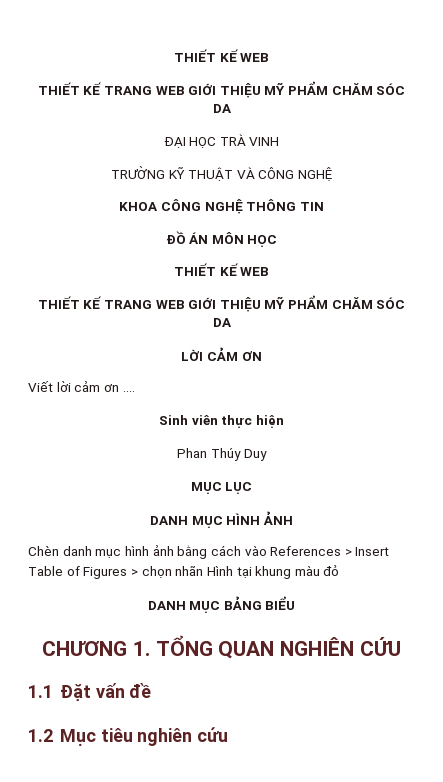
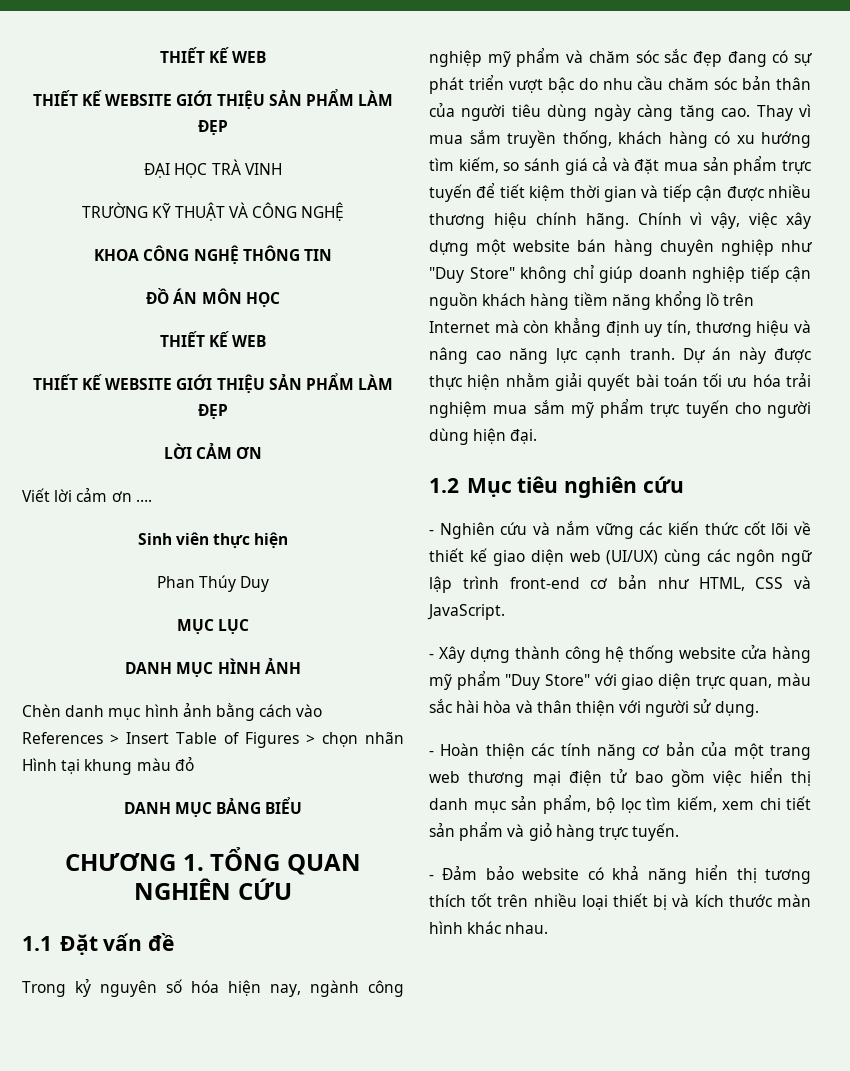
[173,49,270,62] [37,81,406,98] [212,104,232,113] THIẾT KẾ WEB // THIẾT KẾ TRANG WEB GIỚI THIỆU MỸ PHẨM CHĂM SÓC DA -> [159,47,267,63] [32,89,394,109] [198,120,228,135] THIẾT KẾ WEB // THIẾT KẾ WEBSITE GIỚI THIỆU SẢN PHẨM LÀM ĐẸP
[103,295,406,312] [212,318,232,327] TRANG WEB GIỚI THIỆU MỸ PHẨM CHĂM SÓC DA -> [105,373,394,393] [198,404,228,419] WEBSITE GIỚI THIỆU SẢN PHẨM LÀM ĐẸP
(152, 690) none -> [22,979,404,997] [429,48,812,67] [429,75,811,94] [429,103,811,121] [429,130,811,148] [429,156,811,175] [429,183,811,202] [429,212,811,229] [429,239,812,256] [429,265,811,283] [429,291,755,310] [429,318,811,337] [429,347,811,364] [429,373,811,391] [429,399,811,418] [429,428,538,445] // Trong kỷ nguyên số hóa hiện nay, ngành công nghiệp mỹ phẩm và chăm sóc sắc đẹp đang có sự phát triển vượt bậc do nhu cầu chăm sóc bản thân của người tiêu dùng ngày càng tăng cao. Thay vì mua sắm truyền thống, khách hàng có xu hướng tìm kiếm, so sánh giá cả và đặt mua sản phẩm trực tuyến để tiết kiệm thời gian và tiếp cận được nhiều thương hiệu chính hãng. Chính vì vậy, việc xây dựng một website bán hàng chuyên nghiệp như "Duy Store" không chỉ giúp doanh nghiệp tiếp cận nguồn khách hàng tiềm năng khổng lồ trên Internet mà còn khẳng định uy tín, thương hiệu và nâng cao năng lực cạnh tranh. Dự án này được thực hiện nhằm giải quyết bài toán tối ưu hóa trải nghiệm mua sắm mỹ phẩm trực tuyến cho người dùng hiện đại.
(229, 734) none -> [429,521,811,539] [429,548,812,566] [429,575,811,593] [427,604,505,620] [429,645,811,663] [429,671,811,690] [429,699,759,717] [429,742,811,760] [429,768,811,787] [429,795,811,814] [429,822,680,841] [429,865,811,884] [429,893,811,910] [429,921,549,934] // - Nghiên cứu và nắm vững các kiến thức cốt lõi về thiết kế giao diện web (UI/UX) cùng các ngôn ngữ lập trình front-end cơ bản như HTML, CSS và JavaScript. // - Xây dựng thành công hệ thống website cửa hàng mỹ phẩm "Duy Store" với giao diện trực quan, màu sắc hài hòa và thân thiện với người sử dụng. // - Hoàn thiện các tính năng cơ bản của một trang web thương mại điện tử bao gồm việc hiển thị danh mục sản phẩm, bộ lọc tìm kiếm, xem chi tiết sản phẩm và giỏ hàng trực tuyến. // - Đảm bảo website có khả năng hiển thị tương thích tốt trên nhiều loại thiết bị và kích thước màn hình khác nhau.

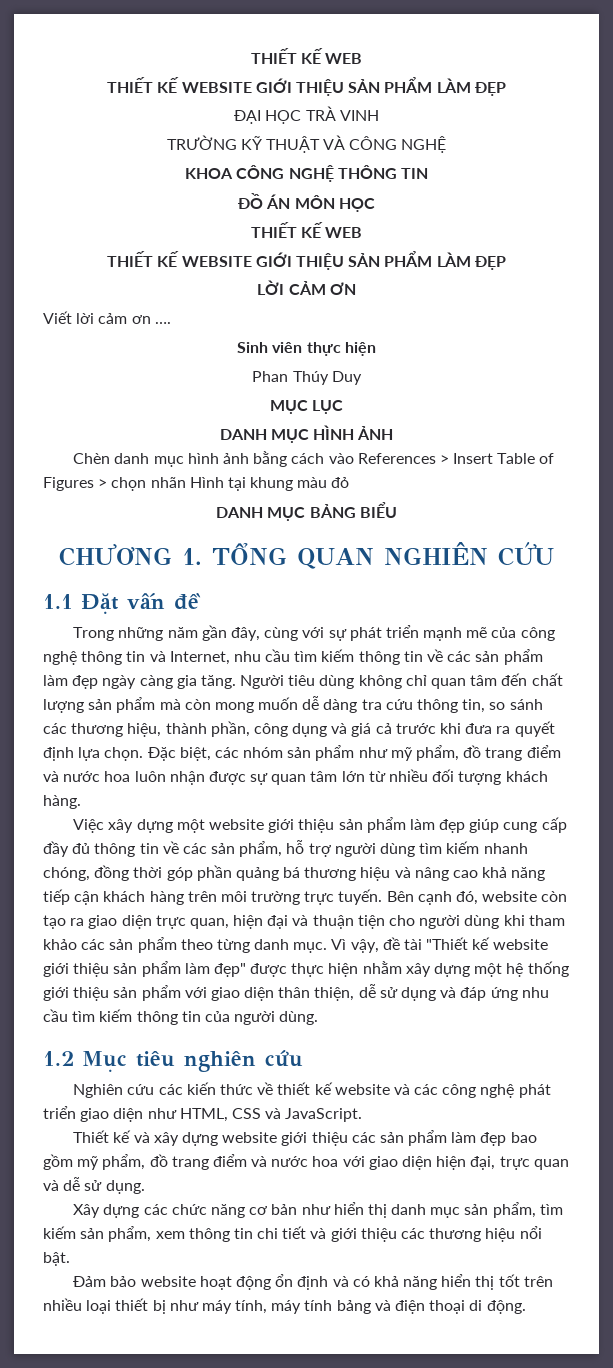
[75,979,404,997] [429,48,812,67] [429,75,811,94] [429,103,811,121] [429,130,811,148] [429,156,811,175] [429,183,811,202] [429,212,811,229] [429,239,812,256] [429,265,811,283] [429,291,755,310] [429,318,691,337] kỷ nguyên số hóa hiện nay, ngành công nghiệp mỹ phẩm và chăm sóc sắc đẹp đang có sự phát triển vượt bậc do nhu cầu chăm sóc bản thân của người tiêu dùng ngày càng tăng cao. Thay vì mua sắm truyền thống, khách hàng có xu hướng tìm kiếm, so sánh giá cả và đặt mua sản phẩm trực tuyến để tiết kiệm thời gian và tiếp cận được nhiều thương hiệu chính hãng. Chính vì vậy, việc xây dựng một website bán hàng chuyên nghiệp như "Duy Store" không chỉ giúp doanh nghiệp tiếp cận nguồn khách hàng tiềm năng khổng lồ trên Internet mà còn khẳng định uy tín, -> [118,625,555,641] [43,649,543,665] [43,673,563,689] [43,696,543,713] [43,721,555,737] [43,745,561,761] [43,769,548,785] [43,795,81,809] [73,817,567,833] [43,840,528,857] [43,865,301,881] những năm gần đây, cùng với sự phát triển mạnh mẽ của công nghệ thông tin và Internet, nhu cầu tìm kiếm thông tin về các sản phẩm làm đẹp ngày càng gia tăng. Người tiêu dùng không chỉ quan tâm đến chất lượng sản phẩm mà còn mong muốn dễ dàng tra cứu thông tin, so sánh các thương hiệu, thành phần, công dụng và giá cả trước khi đưa ra quyết định lựa chọn. Đặc biệt, các nhóm sản phẩm như mỹ phẩm, đồ trang điểm và nước hoa luôn nhận được sự quan tâm lớn từ nhiều đối tượng khách hàng. // Việc xây dựng một website giới thiệu sản phẩm làm đẹp giúp cung cấp đầy đủ thông tin về các sản phẩm, hỗ trợ người dùng tìm kiếm nhanh chóng, đồng thời góp phần quảng bá
[509,347,811,364] [429,373,811,391] [429,399,811,418] [429,428,538,445] năng lực cạnh tranh. Dự án này được thực hiện nhằm giải quyết bài toán tối ưu hóa trải nghiệm mua sắm mỹ phẩm trực tuyến cho người dùng hiện đại. -> [482,867,546,881] [43,889,568,905] [43,915,565,929] [43,937,548,953] [43,961,569,977] [43,984,549,1001] [43,1009,319,1025] khả năng tiếp cận khách hàng trên môi trường trực tuyến. Bên cạnh đó, website còn tạo ra giao diện trực quan, hiện đại và thuận tiện cho người dùng khi tham khảo các sản phẩm theo từng danh mục. Vì vậy, đề tài "Thiết kế website giới thiệu sản phẩm làm đẹp" được thực hiện nhằm xây dựng một hệ thống giới thiệu sản phẩm với giao diện thân thiện, dễ sử dụng và đáp ứng nhu cầu tìm kiếm thông tin của người dùng.
[429,530,434,535] - -> (303, 1058) none
[533,521,634,539] và nắm vững -> (155, 1089) none
[743,521,789,535] cốt lõi -> (253, 1089) none
[492,549,812,566] [429,575,647,593] giao diện web (UI/UX) cùng các ngôn ngữ lập trình front-end cơ bản -> [334,1084,551,1098] [43,1106,144,1122] website và các công nghệ phát triển giao diện
[429,645,811,663] [429,671,811,690] [429,699,759,717] [429,742,811,760] [429,769,742,787] - Xây dựng thành công hệ thống website cửa hàng mỹ phẩm "Duy Store" với giao diện trực quan, màu sắc hài hòa và thân thiện với người sử dụng. // - Hoàn thiện các tính năng cơ bản của một trang web thương mại điện tử bao gồm việc -> [73,1130,537,1146] [43,1154,569,1170] [43,1177,145,1194] [73,1204,331,1218] Thiết kế và xây dựng website giới thiệu các sản phẩm làm đẹp bao gồm mỹ phẩm, đồ trang điểm và nước hoa với giao diện hiện đại, trực quan và dễ sử dụng. // Xây dựng các chức năng cơ bản như
[596,796,811,813] [429,822,680,841] [429,866,580,880] bộ lọc tìm kiếm, xem chi tiết sản phẩm và giỏ hàng trực tuyến. // - Đảm bảo website -> [539,1204,563,1215] [43,1226,542,1242] [43,1252,70,1266] [73,1274,349,1290] tìm kiếm sản phẩm, xem thông tin chi tiết và giới thiệu các thương hiệu nổi bật. // Đảm bảo website hoạt động ổn định và
[765,869,811,884] [429,894,466,907] tương thích -> (495, 1283) none
[672,894,811,907] [429,921,549,934] và kích thước màn hình khác nhau. -> [169,1300,526,1314] như máy tính, máy tính bảng và điện thoại di động.

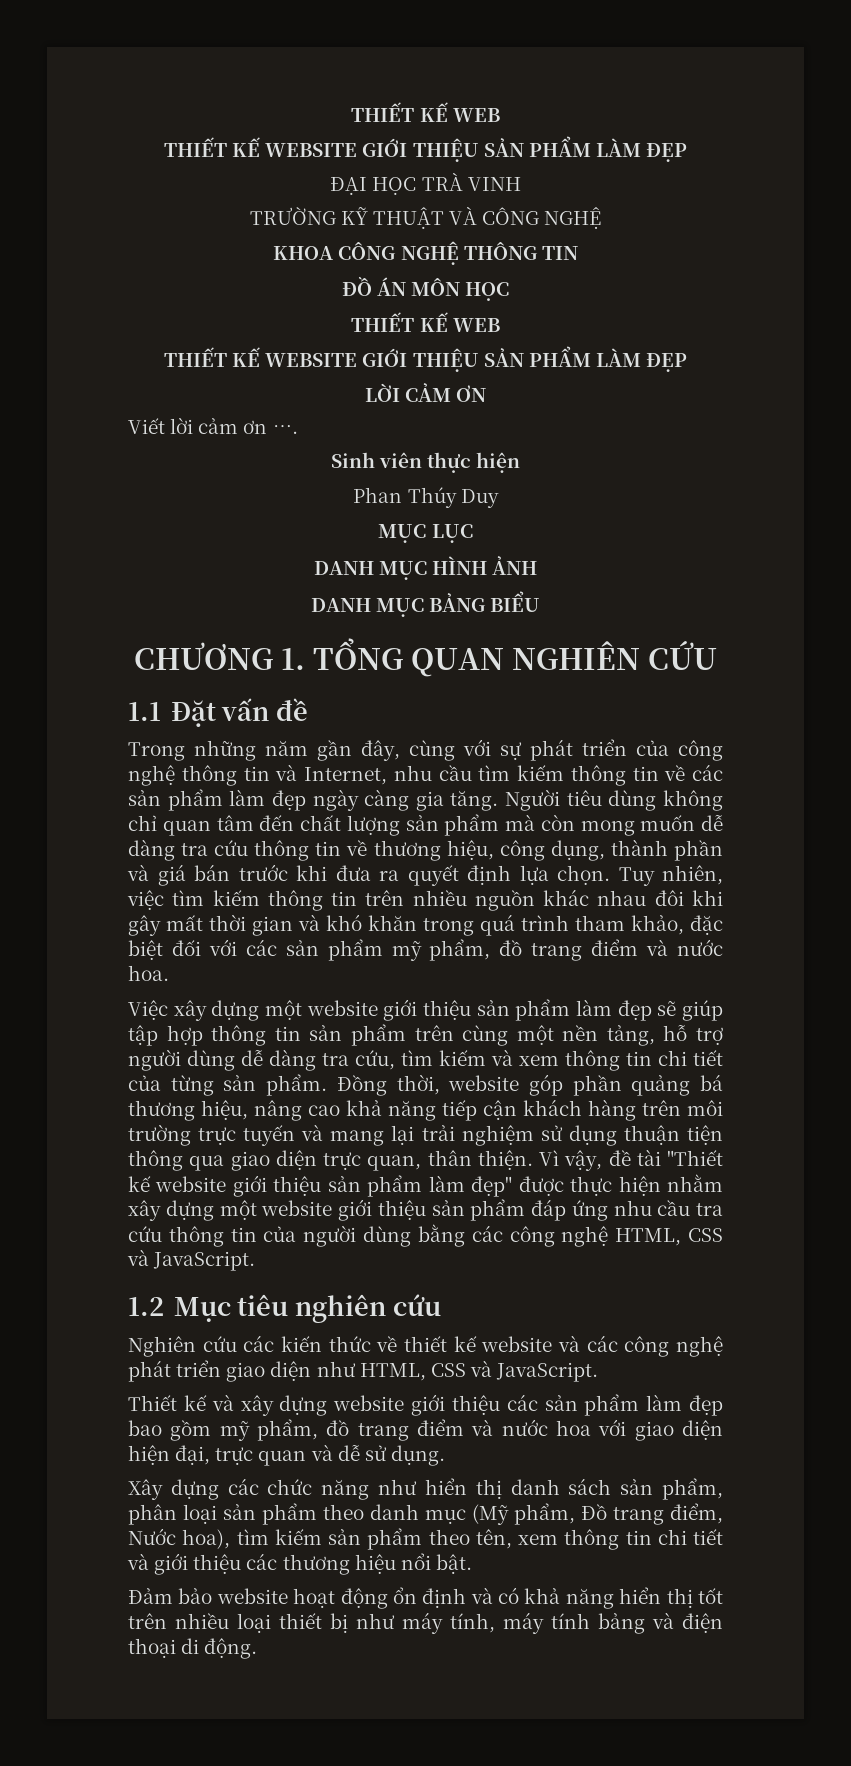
[73,451,555,467] [43,477,350,491] // Chèn danh mục hình ảnh bằng cách vào References > Insert Table of Figures > chọn nhãn Hình tại khung màu đỏ -> (538, 565) none
[423,627,488,641] mạnh mẽ -> (627, 747) none
[462,699,543,713] [43,721,328,737] tin, so sánh các thương hiệu, thành phần, công dụng -> [315,839,723,861] tin về thương hiệu, công dụng, thành phần
[375,723,392,734] cả -> [194,864,230,881] bán
[147,745,561,761] [43,769,548,785] [43,795,81,809] Đặc biệt, các nhóm sản phẩm như mỹ phẩm, đồ trang điểm và nước hoa luôn nhận được sự quan tâm lớn từ nhiều đối tượng khách hàng. -> [618,865,723,886] [127,889,723,911] [128,914,723,936] [128,939,723,961] [128,965,169,981] Tuy nhiên, việc tìm kiếm thông tin trên nhiều nguồn khác nhau đôi khi gây mất thời gian và khó khăn trong quá trình tham khảo, đặc biệt đối với các sản phẩm mỹ phẩm, đồ trang điểm và nước hoa.
[469,817,567,833] [43,840,528,857] [43,865,163,881] giúp cung cấp đầy đủ thông tin về các sản phẩm, hỗ trợ người dùng tìm kiếm nhanh chóng, đồng thời -> [657,1000,723,1021] [128,1024,723,1046] [128,1049,723,1071] [128,1074,520,1096] sẽ giúp tập hợp thông tin sản phẩm trên cùng một nền tảng, hỗ trợ người dùng dễ dàng tra cứu, tìm kiếm và xem thông tin chi tiết của từng sản phẩm. Đồng thời, website
[360,867,411,881] hiệu và -> [201,1100,248,1120] hiệu,
[338,889,568,905] [43,915,565,929] [43,937,328,953] tuyến. Bên cạnh đó, website còn tạo ra giao diện trực quan, hiện đại và thuận tiện cho người dùng khi tham khảo các sản phẩm theo từng danh mục. -> [243,1124,723,1146] [128,1150,533,1171] tuyến và mang lại trải nghiệm sử dụng thuận tiện thông qua giao diện trực quan, thân thiện.
[506,961,569,977] [43,984,457,1001] hệ thống giới thiệu sản phẩm với giao diện thân thiện, dễ sử dụng và -> [261,1199,526,1221] website giới thiệu sản phẩm
[72,1009,133,1022] tìm kiếm -> [696,1203,723,1216] [128,1226,162,1242] tra cứu
[279,1011,319,1025] dùng. -> [363,1224,723,1247] [127,1249,256,1271] dùng bằng các công nghệ HTML, CSS và JavaScript.
[249,1204,298,1215] cơ bản -> (370, 1489) none
[430,1202,563,1218] [43,1226,152,1242] mục sản phẩm, tìm kiếm sản phẩm, -> [568,1478,723,1500] [128,1503,723,1525] [128,1528,512,1550] sách sản phẩm, phân loại sản phẩm theo danh mục (Mỹ phẩm, Đồ trang điểm, Nước hoa), tìm kiếm sản phẩm theo tên,

